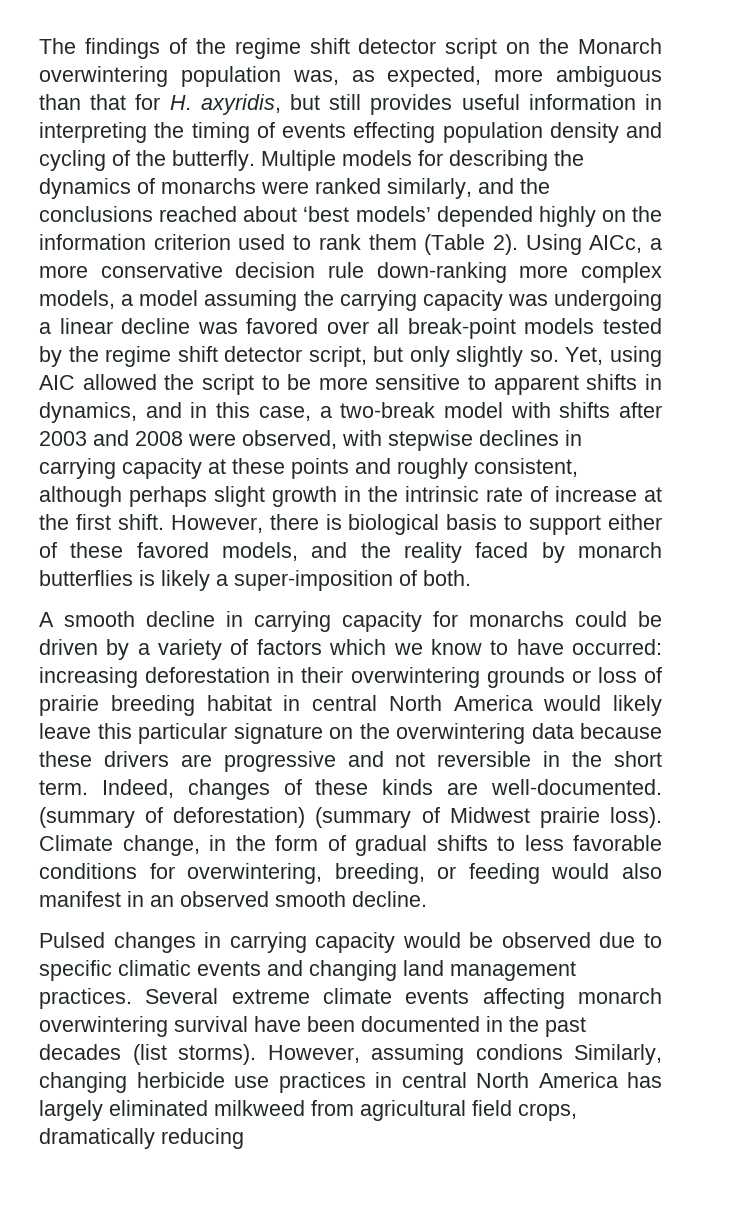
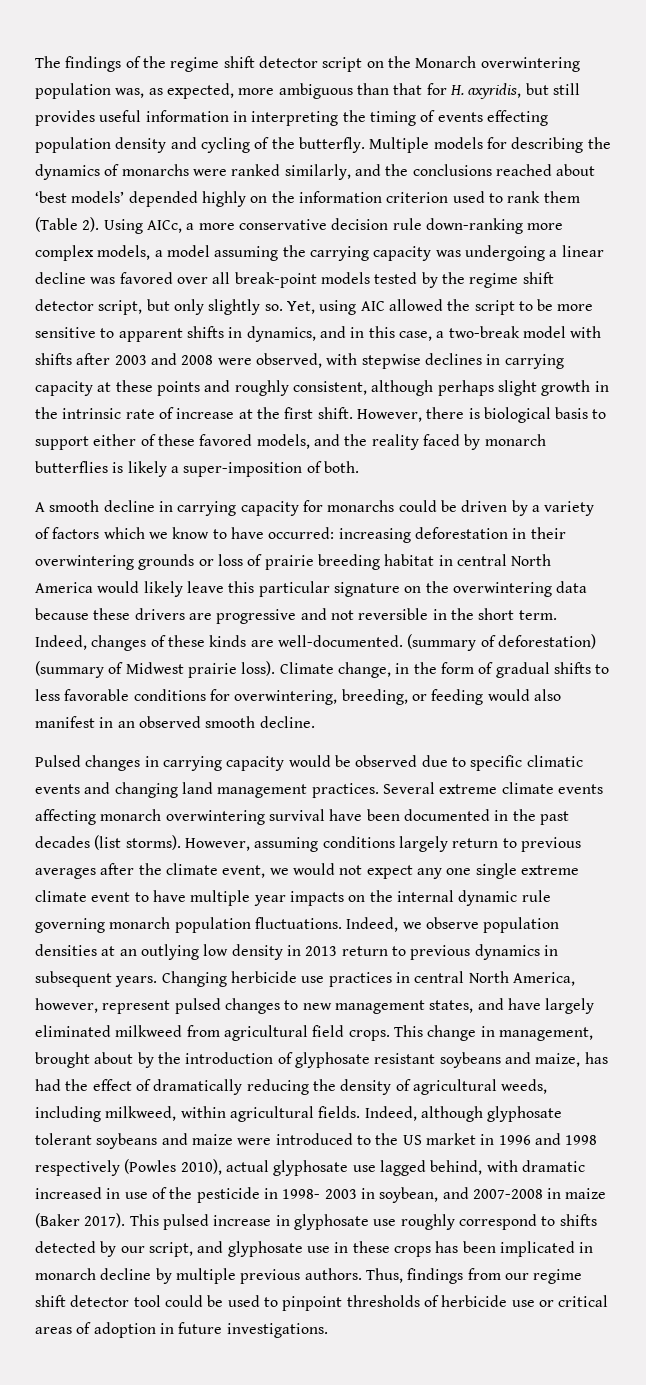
[475,1044,662,1065] [39,1072,127,1093] condions Similarly, changing -> [322,836,581,852] [35,863,579,879] [35,890,551,906] [35,917,560,933] [35,944,558,960] [35,971,227,987] conditions largely return to previous averages after the climate event, we would not expect any one single extreme climate event to have multiple year impacts on the internal dynamic rule governing monarch population fluctuations. Indeed, we observe population densities at an outlying low density in 2013 return to previous dynamics in subsequent years. Changing
[538,1072,662,1088] America has -> [512,972,575,986] [35,998,541,1014] America, however, represent pulsed changes to new management states, and have
[518,1103,577,1121] [39,1128,244,1149] crops, dramatically reducing -> [348,1025,593,1041] [35,1052,608,1068] [35,1079,548,1095] [35,1106,563,1122] [35,1133,598,1149] [35,1159,585,1176] [35,1187,607,1203] [35,1213,597,1230] [35,1241,594,1257] [35,1268,583,1284] [35,1295,609,1311] [35,1322,328,1338] crops. This change in management, brought about by the introduction of glyphosate resistant soybeans and maize, has had the effect of dramatically reducing the density of agricultural weeds, including milkweed, within agricultural fields. Indeed, although glyphosate tolerant soybeans and maize were introduced to the US market in 1996 and 1998 respectively (Powles 2010), actual glyphosate use lagged behind, with dramatic increased in use of the pesticide in 1998- 2003 in soybean, and 2007-2008 in maize (Baker 2017). This pulsed increase in glyphosate use roughly correspond to shifts detected by our script, and glyphosate use in these crops has been implicated in monarch decline by multiple previous authors. Thus, findings from our regime shift detector tool could be used to pinpoint thresholds of herbicide use or critical areas of adoption in future investigations.

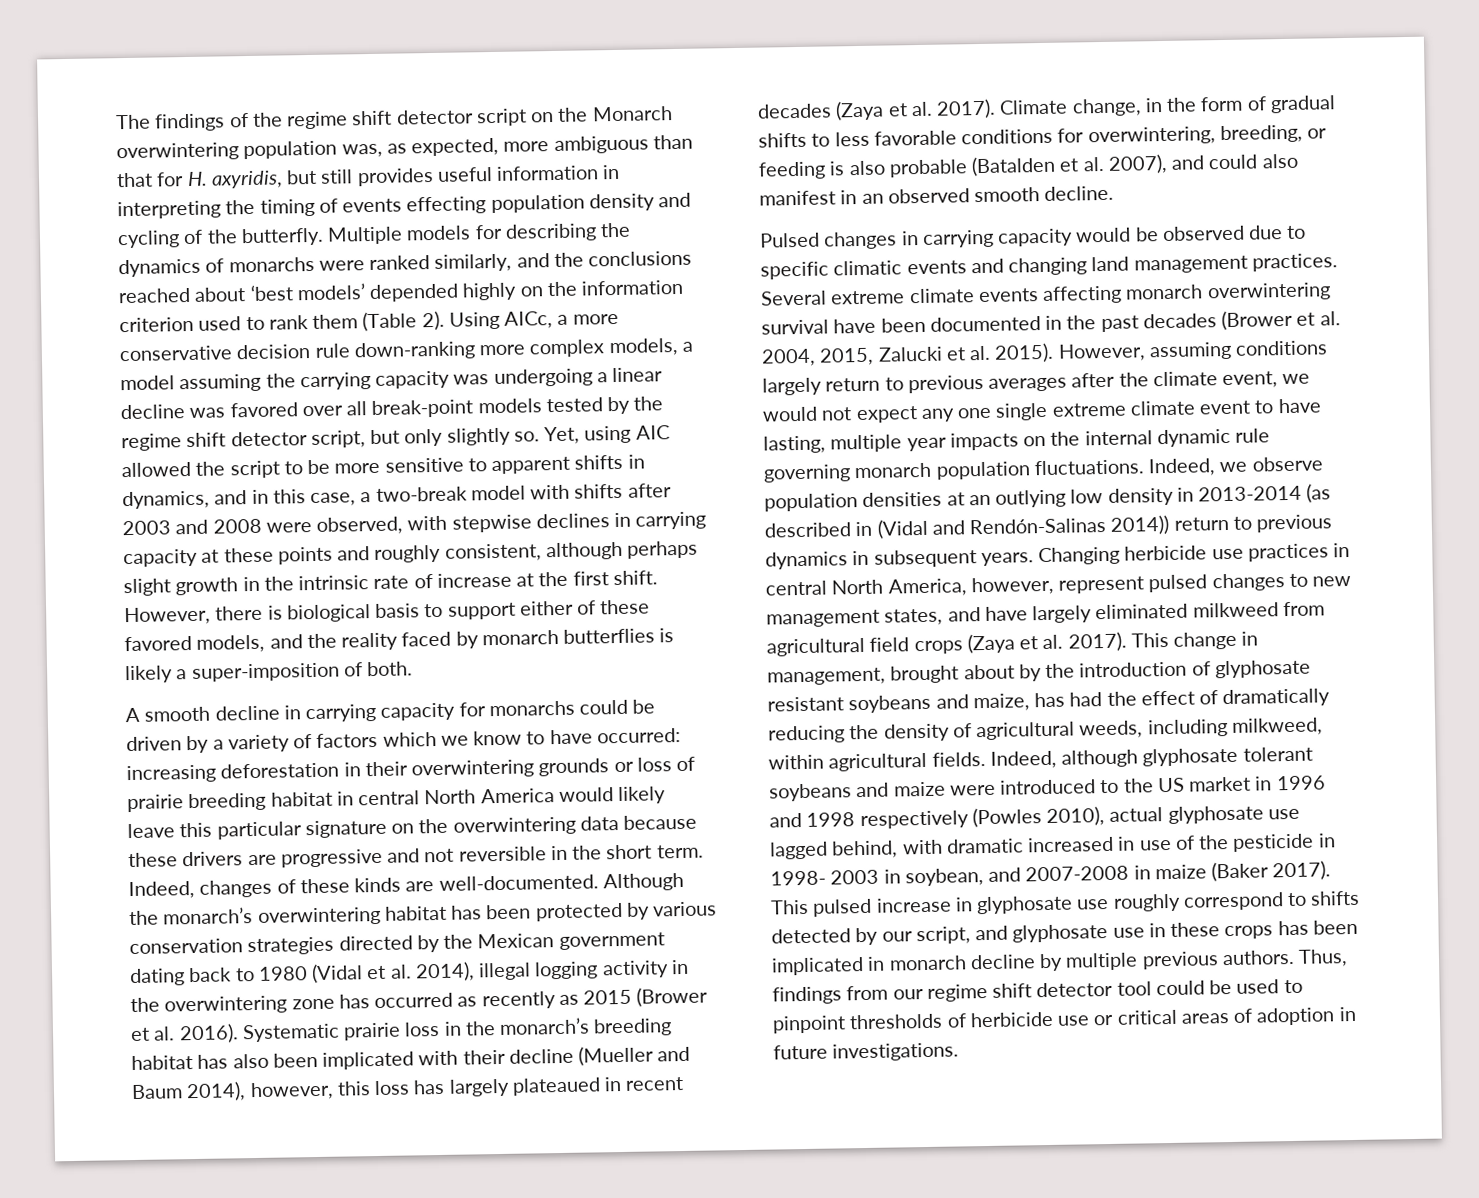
[407,634,596,651] [35,661,276,678] (summary of deforestation) (summary of Midwest prairie loss). -> [602,872,684,892] [129,901,718,926] [129,932,665,956] [129,959,689,987] [130,986,709,1015] [130,1017,673,1044] [131,1045,691,1071] [131,1076,685,1102] [757,98,997,121] Although the monarch’s overwintering habitat has been protected by various conservation strategies directed by the Mexican government dating back to 1980 (Vidal et al. 2014), illegal logging activity in the overwintering zone has occurred as recently as 2015 (Brower et al. 2016). Systematic prairie loss in the monarch’s breeding habitat has also been implicated with their decline (Mueller and Baum 2014), however, this loss has largely plateaued in recent decades (Zaya et al. 2017).
[487,689,530,701] would -> [829,153,1259,178] is also probable (Batalden et al. 2007), and could
[94,835,181,850] (list storms). -> [1221,309,1341,331] [761,342,1055,367] (Brower et al. 2004, 2015, Zalucki et al. 2015).
(186, 896) none -> [763,435,826,454] lasting,
[305,946,338,956] 2013 -> [1198,483,1332,503] [764,514,1170,539] 2013-2014 (as described in (Vidal and Rendón-Salinas 2014))
[348,1030,390,1041] crops. -> [913,631,1127,655] crops (Zaya et al. 2017).

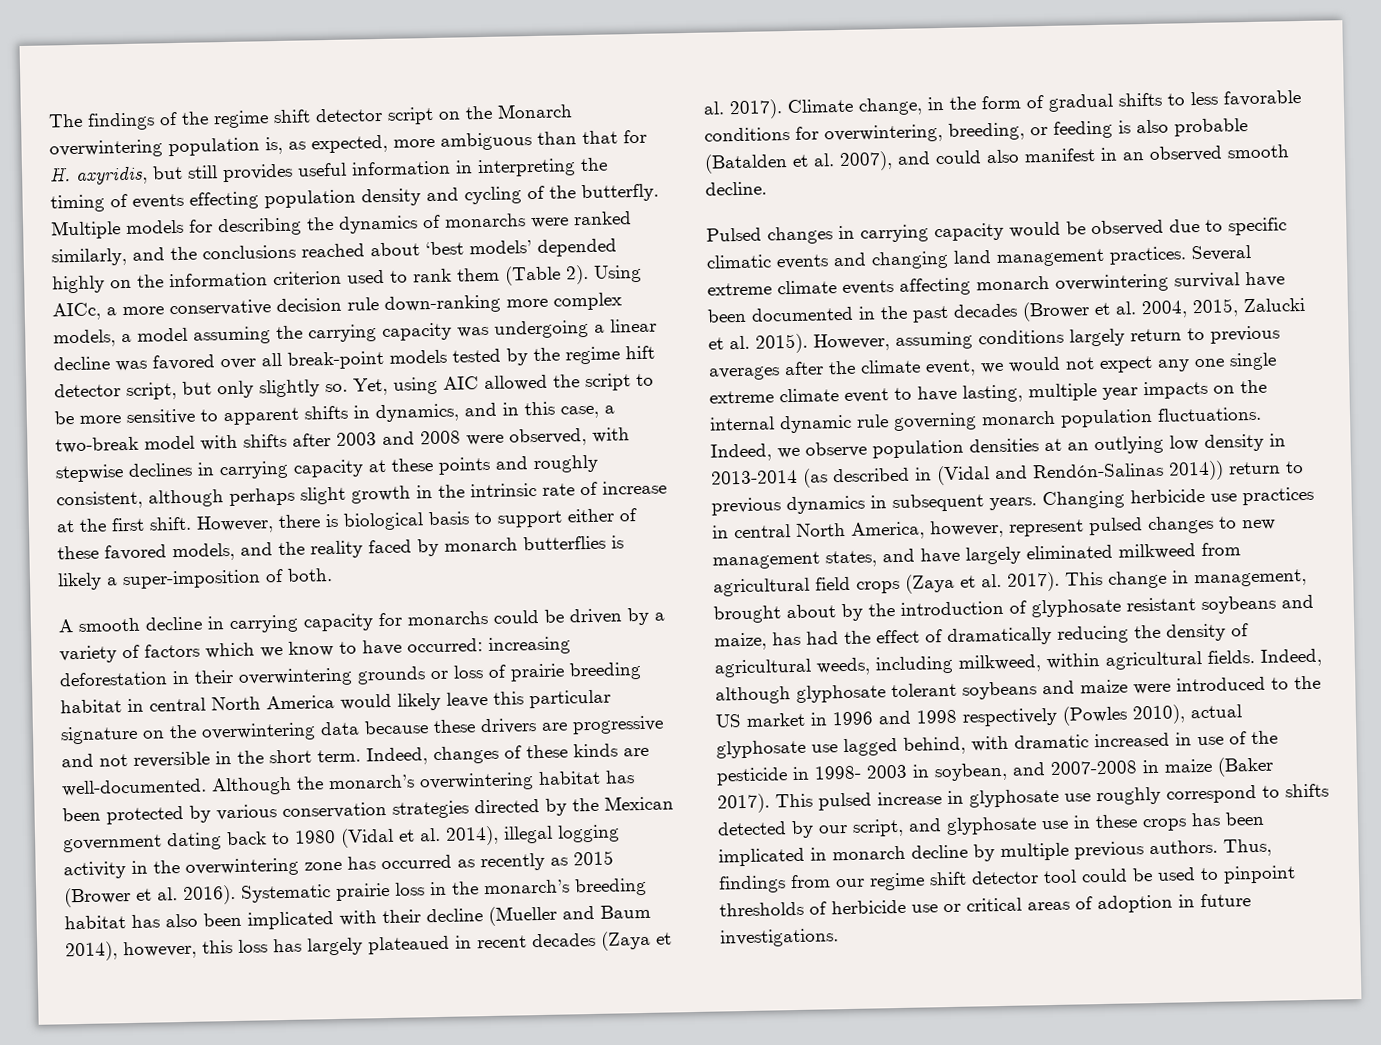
[341,143,383,158] was, -> [265,136,283,155] is,
[186,432,227,448] shift -> [625,345,655,360] hift

